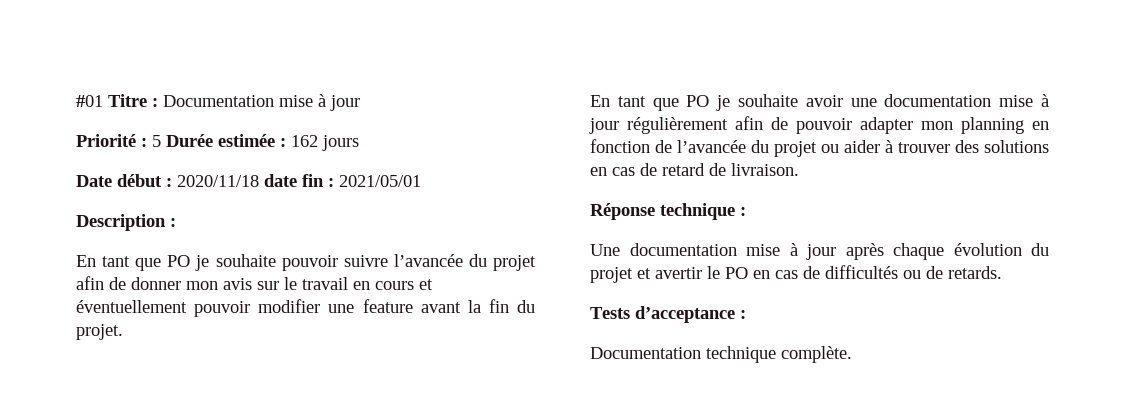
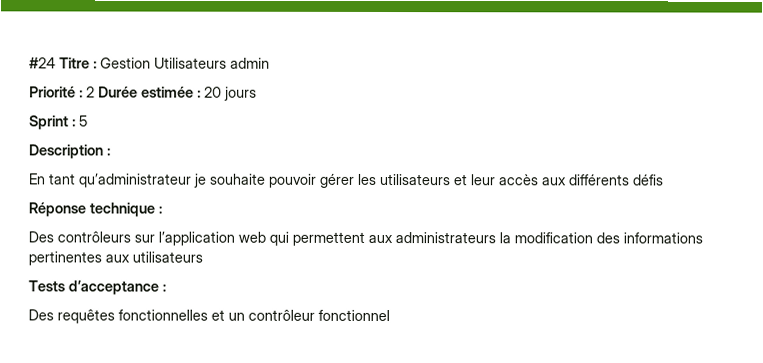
[76,95,103,107] #01 -> [29,57,56,69] #24
[163,94,360,111] Documentation mise à jour -> [100,57,270,69] Gestion Utilisateurs admin
[152,135,161,147] 5 -> [86,86,95,98] 2
[291,135,318,147] 162 -> [204,86,222,98] 20
[76,174,421,187] Date début : 2020/11/18 date fin : 2021/05/01 -> [29,115,88,130] Sprint : 5
[135,255,191,271] que PO -> [78,173,192,188] qu’administrateur
[343,254,536,271] [76,276,433,290] [76,299,535,317] [76,324,123,340] [590,94,1049,111] [589,116,1049,134] [590,139,1049,157] [590,163,799,176] [590,203,746,220] [590,243,1049,260] [590,265,1002,283] [590,306,746,323] [590,346,852,363] suivre l’avancée du projet afin de donner mon avis sur le travail en cours et éventuellement pouvoir modifier une feature avant la fin du projet. // En tant que PO je souhaite avoir une documentation mise à jour régulièrement afin de pouvoir adapter mon planning en fonction de l’avancée du projet ou aider à trouver des solutions en cas de retard de livraison. // Réponse technique : // Une documentation mise à jour après chaque évolution du projet et avertir le PO en cas de difficultés ou de retards. // Tests d’acceptance : // Documentation technique complète. -> [319,173,664,188] [28,202,162,217] [28,231,703,246] [28,251,203,266] [28,280,166,295] [28,309,390,324] gérer les utilisateurs et leur accès aux différents défis // Réponse technique : // Des contrôleurs sur l’application web qui permettent aux administrateurs la modification des informations pertinentes aux utilisateurs // Tests d’acceptance : // Des requêtes fonctionnelles et un contrôleur fonctionnel

